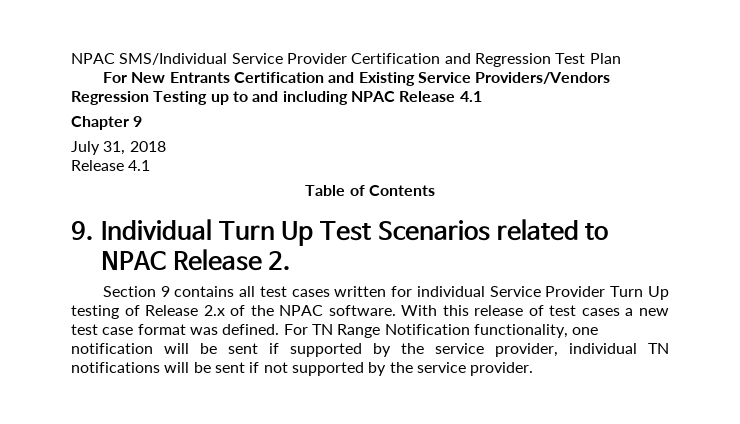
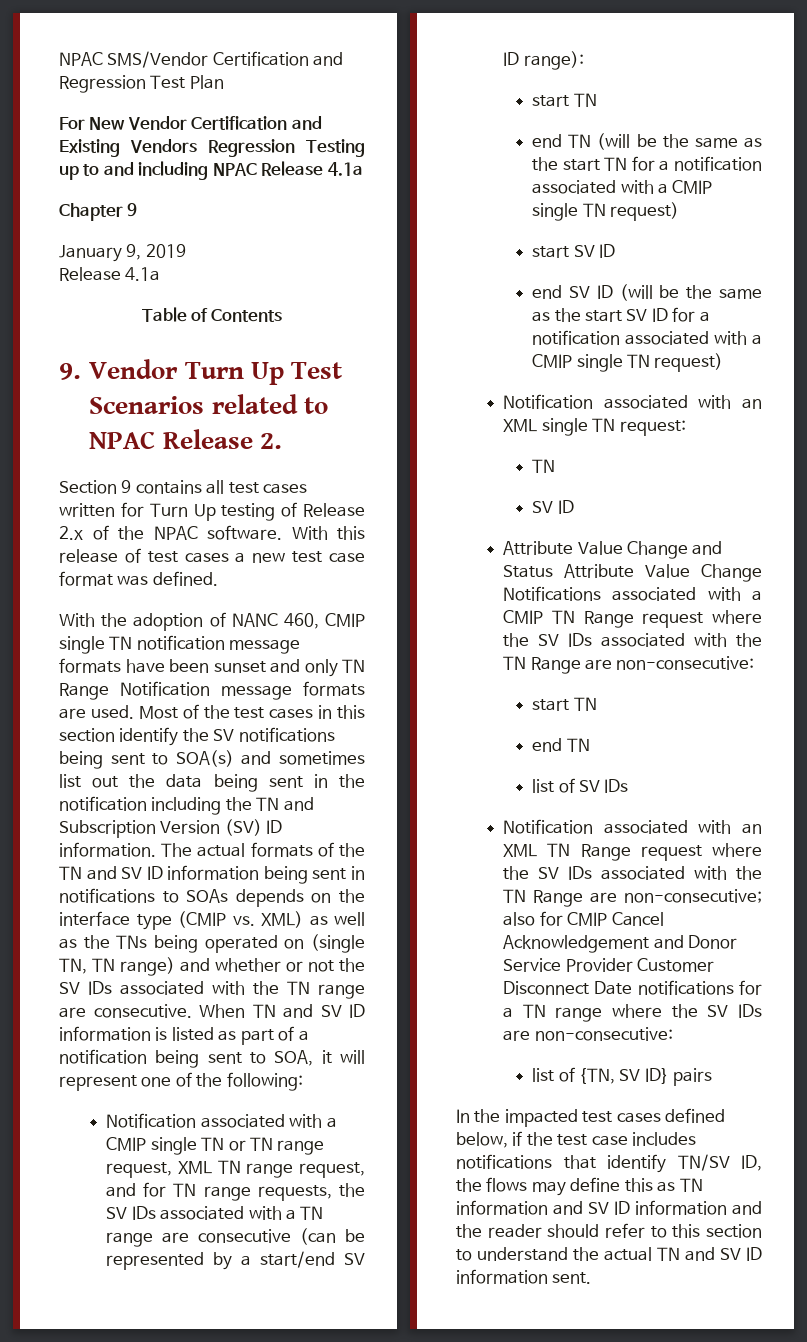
[71,53,347,65] NPAC SMS/Individual Service Provider -> [59,51,209,68] NPAC SMS/Vendor
[169,72,230,83] Entrants -> [127,116,187,130] Vendor
[417,72,611,84] Service Providers/Vendors -> [130,139,198,153] Vendors
[459,91,482,102] 4.1 -> [327,162,363,176] 4.1a
[71,141,166,155] [71,160,151,171] July 31, 2018 // Release 4.1 -> [59,244,186,262] [59,267,161,281] January 9, 2019 // Release 4.1a
[101,219,212,240] Individual -> [89,359,179,379] Vendor
[416,286,606,297] individual Service Provider -> (144, 509) none
[283,324,599,338] [71,343,669,357] [71,362,534,376] For TN Range Notification functionality, one notification will be sent if supported by the service provider, individual TN notifications will be sent if not supported by the service provider. -> [59,612,365,631] [59,635,301,654] [59,658,365,677] [59,681,365,700] [59,704,365,719] [59,727,335,746] [59,750,365,769] [59,774,365,792] [59,796,314,815] [59,819,283,838] [59,842,365,857] [59,865,365,884] [59,888,365,907] [59,911,365,930] [59,934,365,953] [59,957,365,976] [59,981,366,999] [59,1004,365,1018] [59,1026,309,1045] [59,1049,365,1068] [59,1072,303,1091] [106,1113,337,1128] [106,1137,325,1155] [106,1160,365,1178] [106,1182,365,1201] [106,1206,324,1220] [106,1228,365,1247] [106,1251,365,1270] [503,51,584,70] [532,93,597,107] [532,133,762,150] [532,156,762,171] [532,180,713,194] [532,202,680,221] [532,244,616,258] [532,284,762,301] [532,307,710,322] [532,330,762,345] [532,353,724,372] [503,394,763,409] [503,418,686,436] [532,459,556,473] [532,500,574,514] [503,541,723,559] [503,564,763,582] [503,586,762,601] [503,610,762,628] [503,633,762,647] [503,656,755,674] [532,697,597,711] [532,738,590,752] [532,778,629,793] [503,819,763,834] [503,843,762,861] [503,866,762,880] [503,889,762,907] [503,911,665,926] [503,935,738,953] [503,958,715,972] [503,980,762,995] [503,1004,762,1022] [503,1027,673,1041] [532,1067,713,1086] [456,1108,726,1127] [456,1131,697,1148] [456,1154,762,1173] [456,1177,703,1196] [456,1200,763,1215] [456,1223,762,1238] [456,1247,762,1261] [456,1269,592,1284] // With the adoption of NANC 460, CMIP single TN notification message formats have been sunset and only TN Range Notification message formats are used. Most of the test cases in this section identify the SV notifications being sent to SOA(s) and sometimes list out the data being sent in the notification including the TN and Subscription Version (SV) ID information. The actual formats of the TN and SV ID information being sent in notifications to SOAs depends on the interface type (CMIP vs. XML) as well as the TNs being operated on (single TN, TN range) and whether or not the SV IDs associated with the TN range are consecutive. When TN and SV ID information is listed as part of a notification being sent to SOA, it will represent one of the following: // Notification associated with a CMIP single TN or TN range request, XML TN range request, and for TN range requests, the SV IDs associated with a TN range are consecutive (can be represented by a start/end SV ID range): // start TN // end TN (will be the same as the start TN for a notification associated with a CMIP single TN request) // start SV ID // end SV ID (will be the same as the start SV ID for a notification associated with a CMIP single TN request) // Notification associated with an XML single TN request: // TN // SV ID // Attribute Value Change and Status Attribute Value Change Notifications associated with a CMIP TN Range request where the SV IDs associated with the TN Range are non-consecutive: // start TN // end TN // list of SV IDs // Notification associated with an XML TN Range request where the SV IDs associated with the TN Range are non-consecutive; also for CMIP Cancel Acknowledgement and Donor Service Provider Customer Disconnect Date notifications for a TN range where the SV IDs are non-consecutive: // list of {TN, SV ID} pairs // In the impacted test cases defined below, if the test case includes notifications that identify TN/SV ID, the flows may define this as TN information and SV ID information and the reader should refer to this section to understand the actual TN and SV ID information sent.

